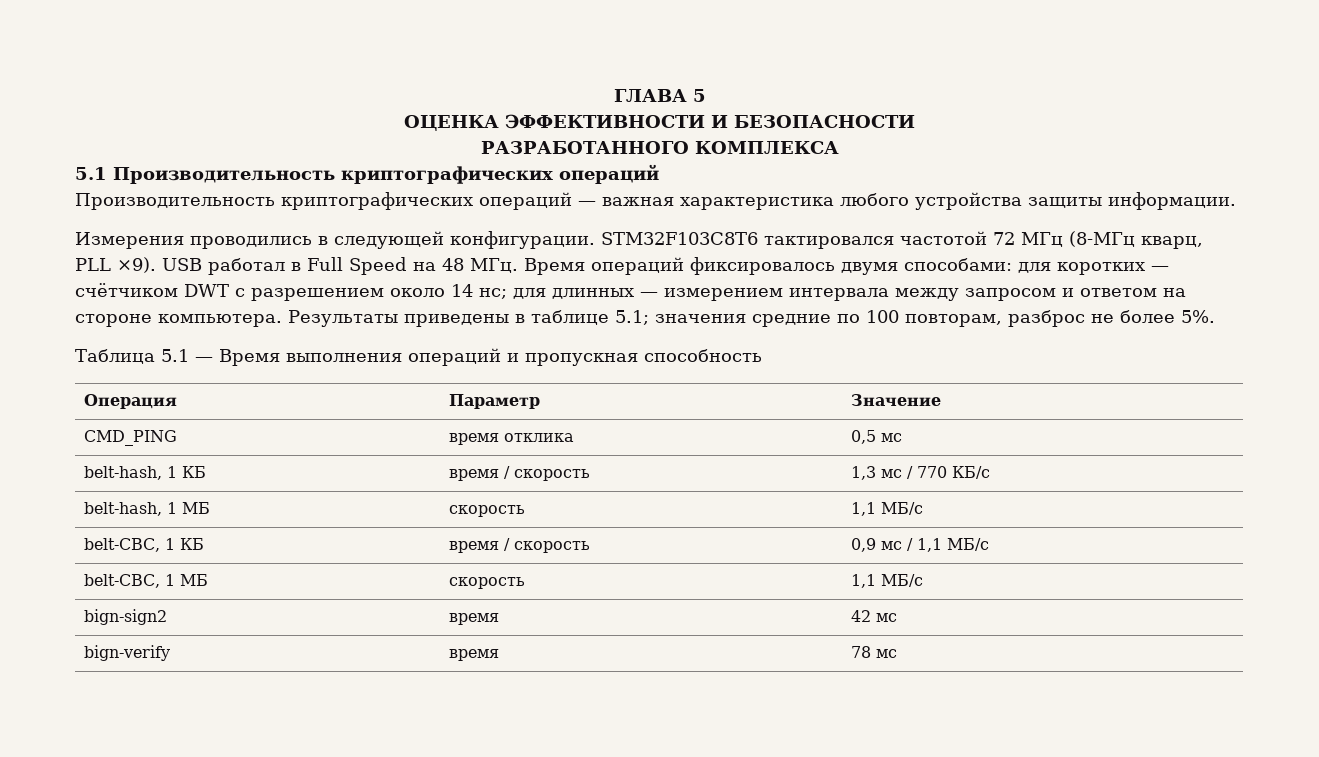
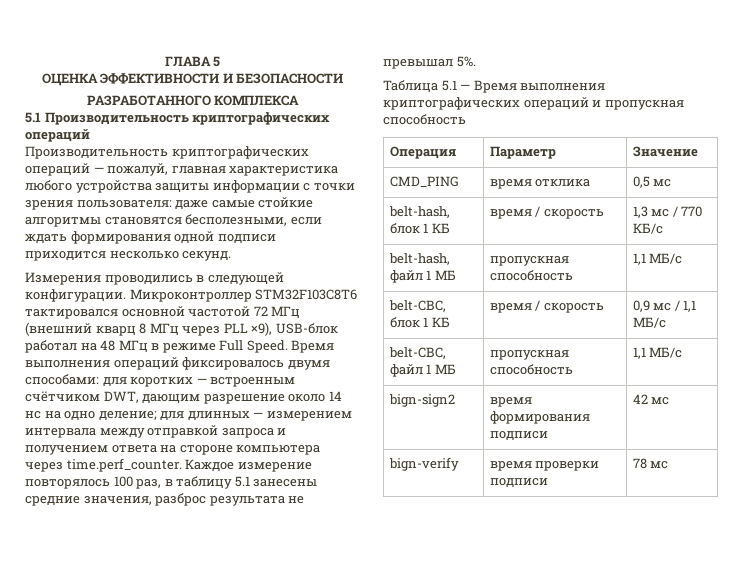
[602,197,674,206] важная -> [107,163,226,176] пожалуй, главная
[1108,192,1236,210] информации. -> [212,180,355,193] [25,197,314,210] [25,214,322,227] [25,231,276,244] [25,251,232,261] информации с точки зрения пользователя: даже самые стойкие алгоритмы становятся бесполезными, если ждать формирования одной подписи приходится несколько секунд.
(595, 240) none -> [129,289,252,302] Микроконтроллер
(894, 242) none -> [121,306,185,317] основной
[1069,231,1203,249] [75,257,585,275] (8-МГц кварц, PLL ×9). USB работал в Full Speed на 48 МГц. Время -> [25,322,338,336] [25,340,335,353] [25,360,110,368] (внешний кварц 8 МГц через PLL ×9), USB-блок работал на 48 МГц в режиме Full Speed. Время выполнения
[75,283,507,301] счётчиком DWT с разрешением около 14 нс; -> [210,377,296,387] [25,391,342,404] [25,411,157,421] встроенным счётчиком DWT, дающим разрешение около 14 нс на одно деление;
[965,288,1186,301] [75,310,1175,327] запросом и ответом на стороне компьютера. Результаты приведены в таблице 5.1; значения средние по 100 повторам, разброс не более -> [147,425,287,438] [25,445,321,455] [25,458,312,472] [25,476,318,489] [25,493,305,506] [383,59,453,69] отправкой запроса и получением ответа на стороне компьютера через time.perf_counter. Каждое измерение повторялось 100 раз, в таблицу 5.1 занесены средние значения, разброс результата не превышал
(402, 357) none -> [383,97,520,110] криптографических
(162, 473) none -> [389,223,420,234] блок
[166,502,210,514] [448,505,525,517] [850,502,923,516] [83,538,160,552] 1 МБ | скорость | 1,1 МБ/с // belt-CBC, -> [389,270,456,283] [489,256,569,266] [489,270,573,281] [632,253,683,265] [388,300,446,312] [389,317,420,328] файл 1 МБ | пропускная способность | 1,1 МБ/с // belt-CBC, блок
[164,574,208,586] [448,577,525,589] 1 МБ | скорость -> [389,364,456,377] [489,350,569,360] [489,364,573,375] файл 1 МБ | пропускная способность
(499, 619) none -> [489,411,590,424] [489,431,548,441] формирования подписи
(499, 655) none -> [535,461,600,471] [489,478,548,488] проверки подписи

